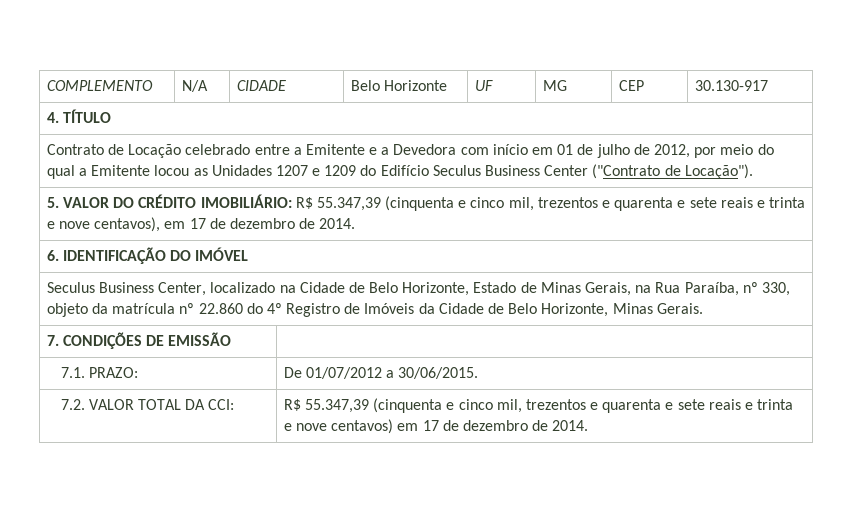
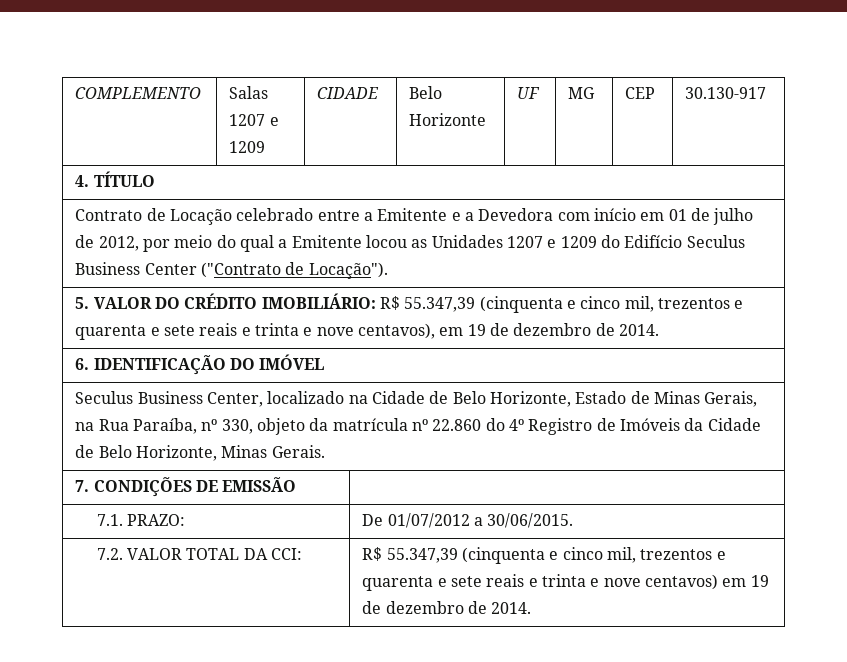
[181,80,208,92] N/A -> [229,86,269,99] [229,114,279,126] [229,141,266,153] Salas 1207 e 1209
[189,218,206,229] 17 -> [467,324,486,336] 19
[422,420,439,431] 17 -> [750,575,769,587] 19

